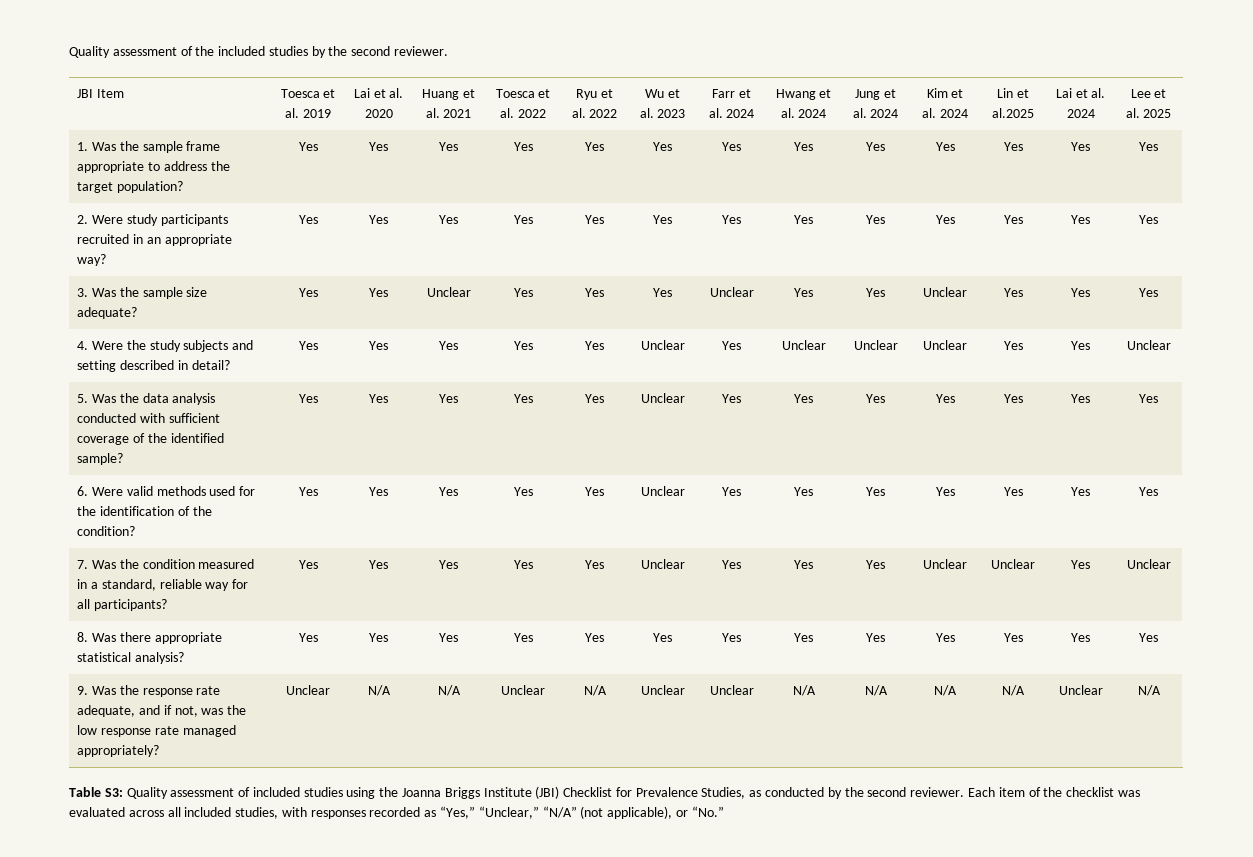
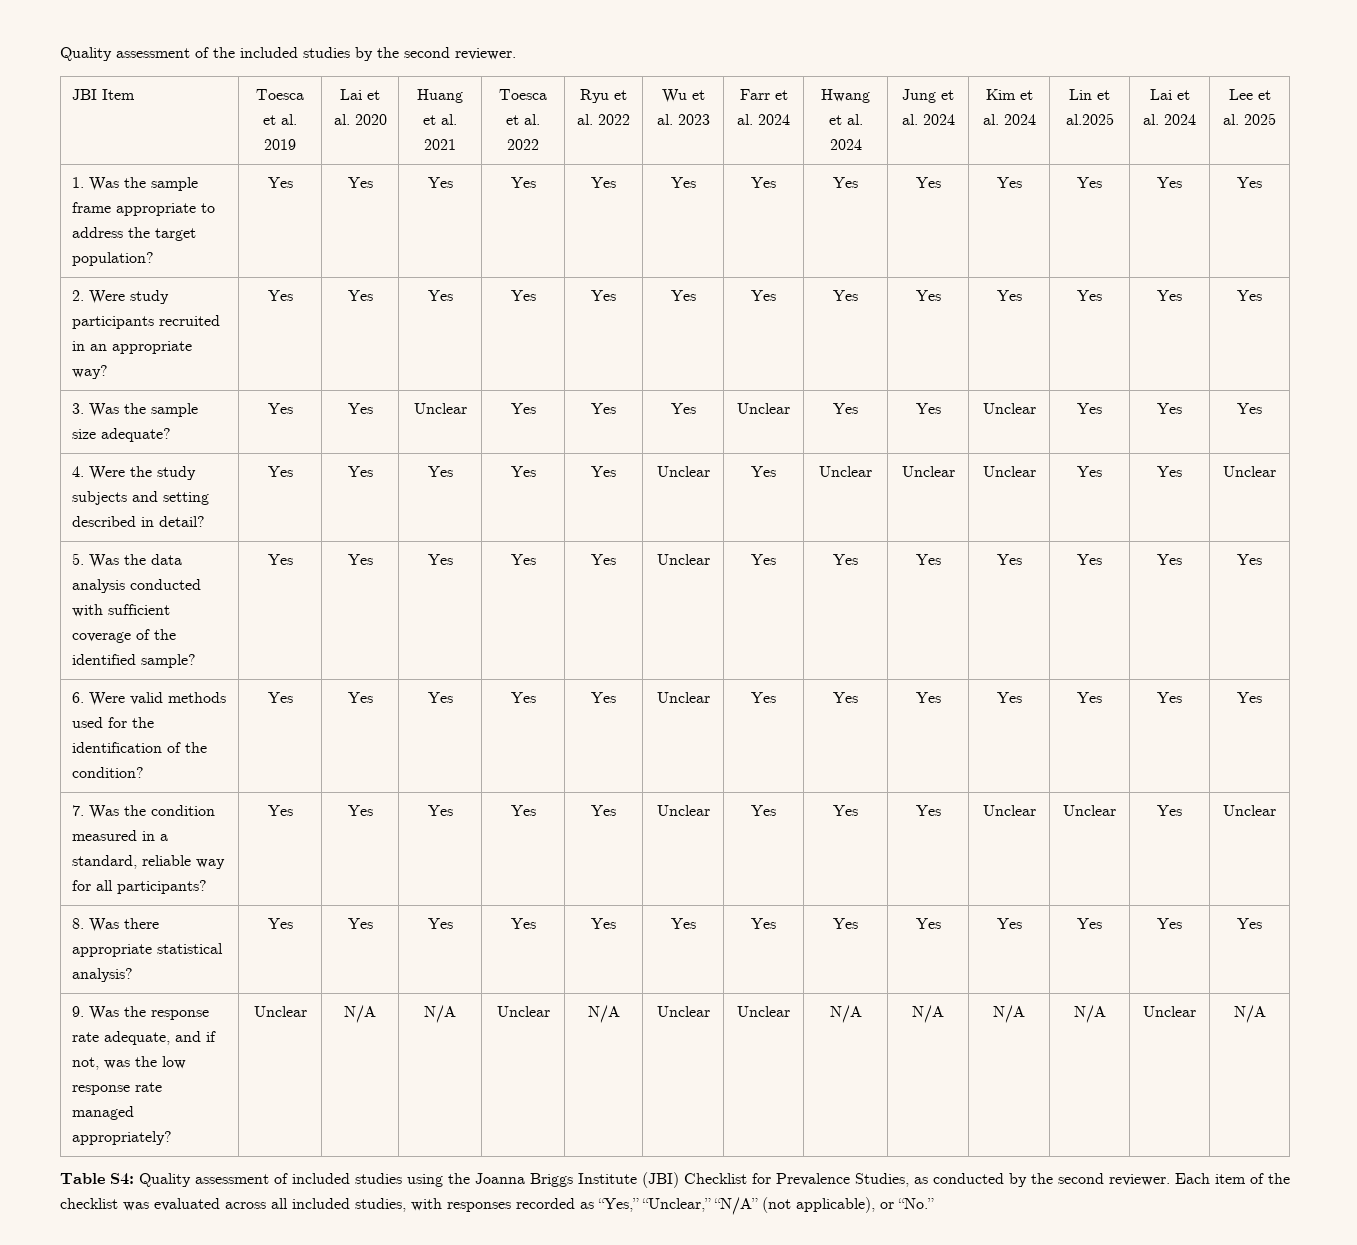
[104,788,123,797] S3: -> [110,1173,134,1185] S4:

